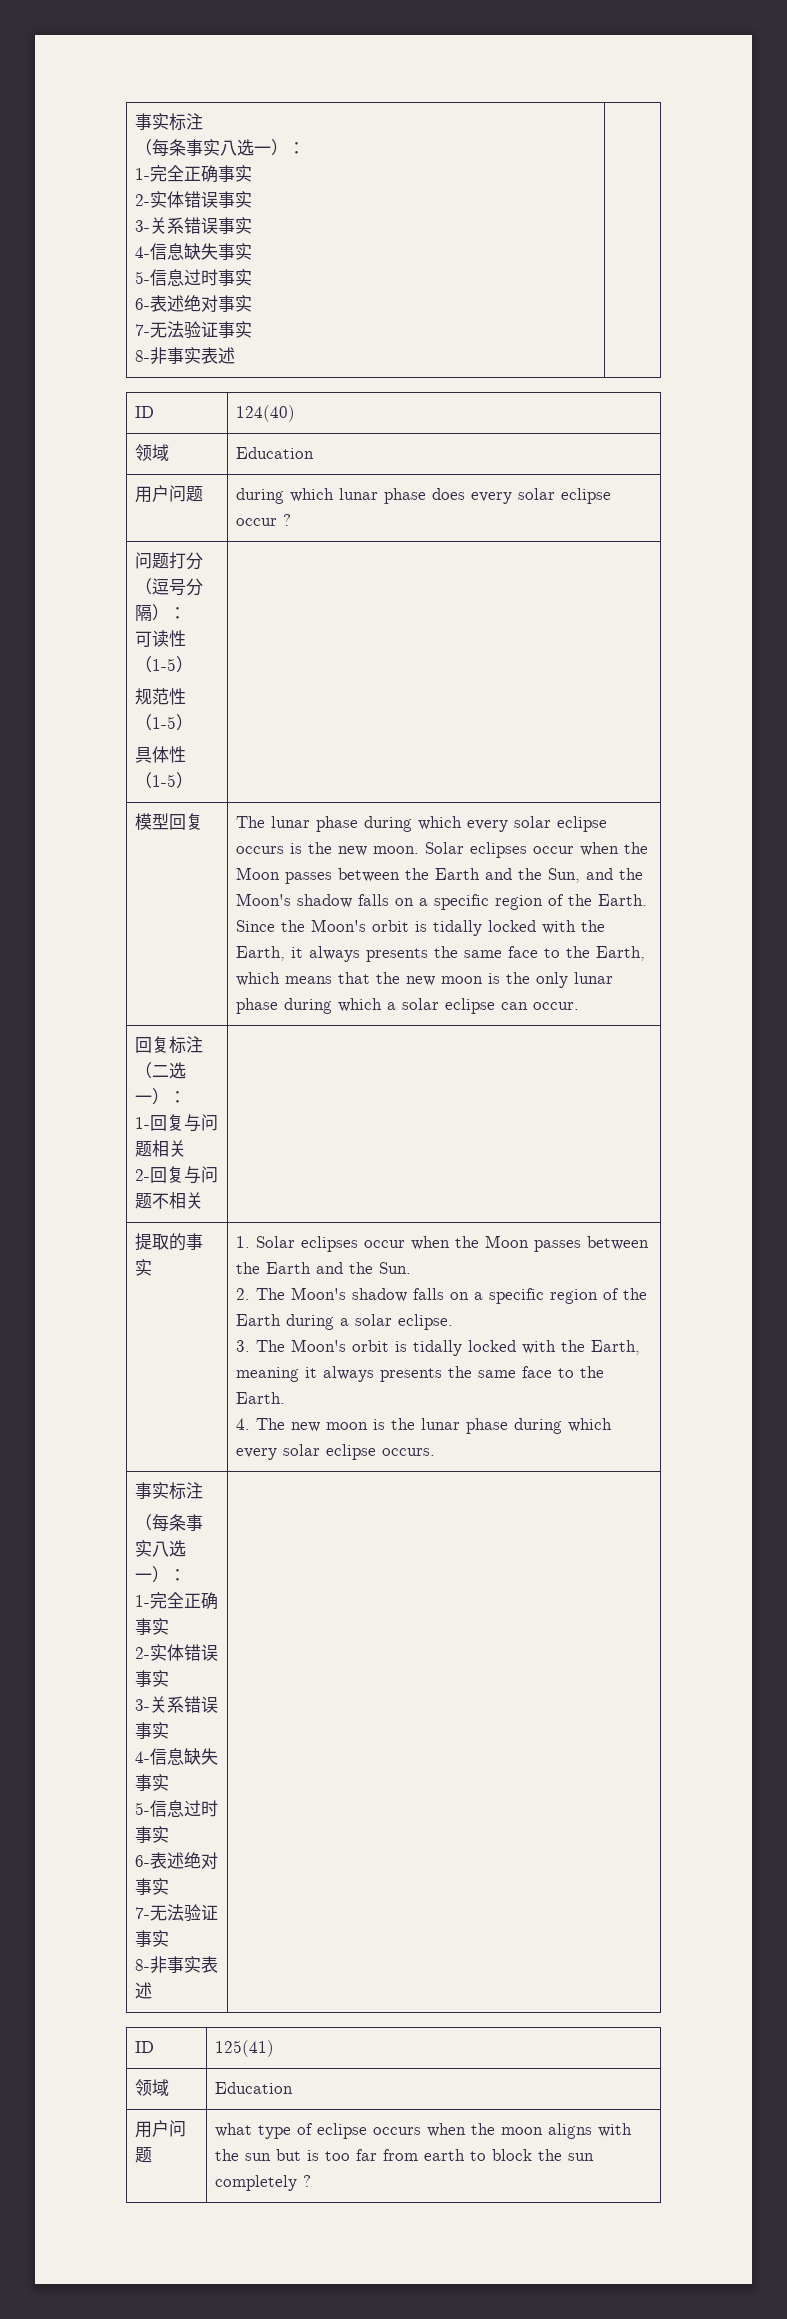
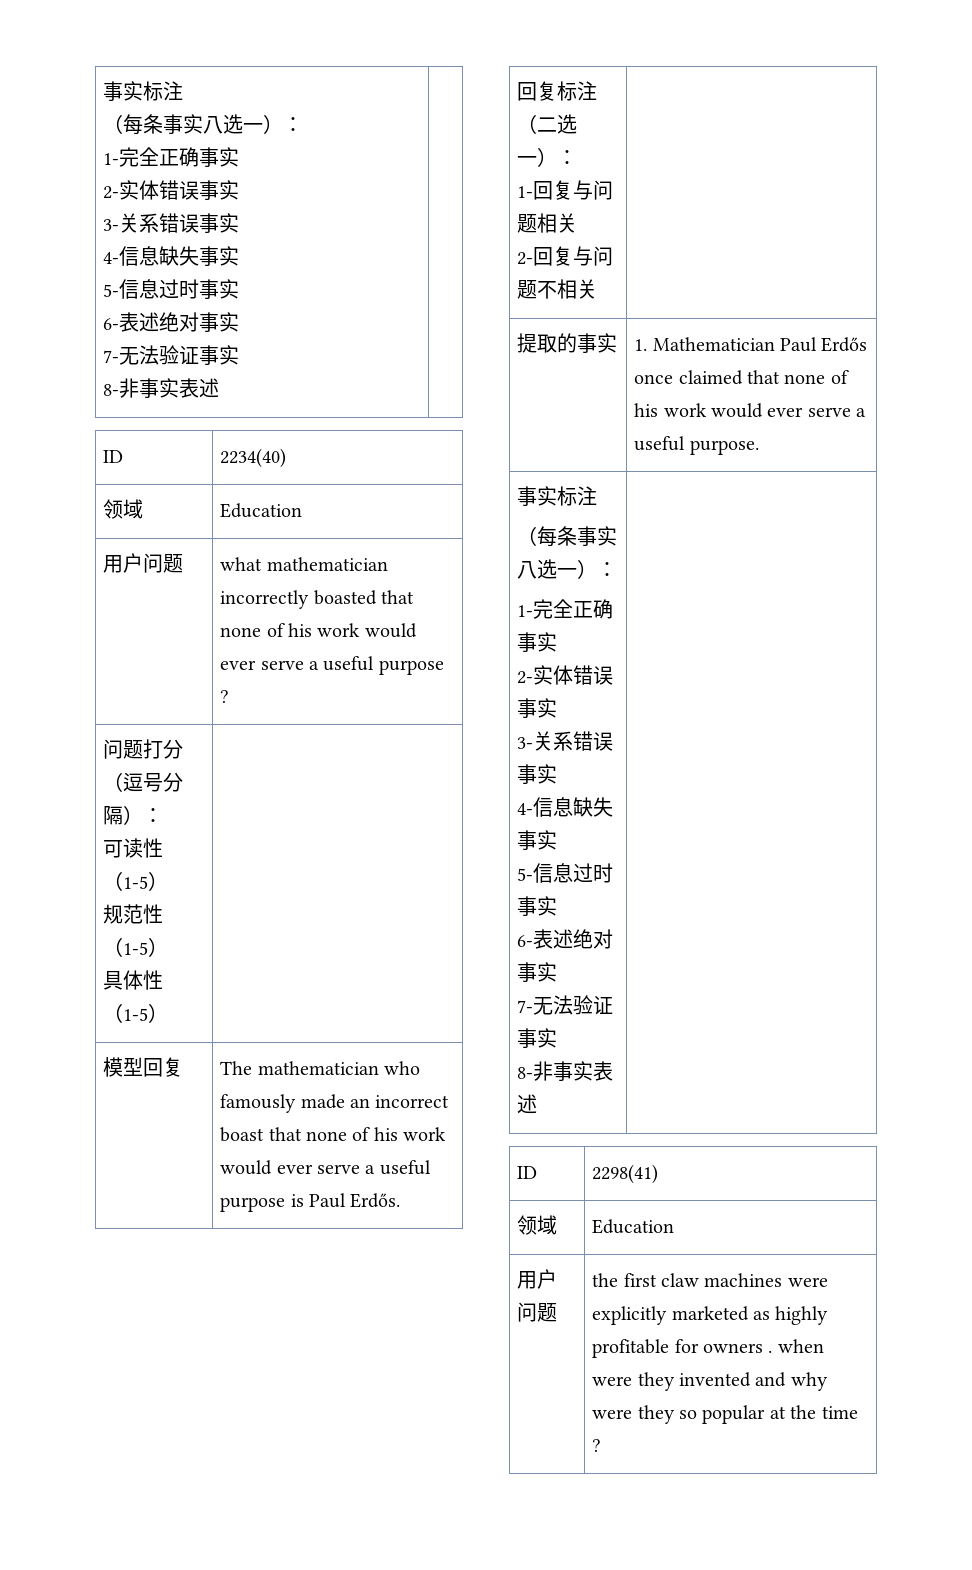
[235,405,295,422] [134,444,169,461] [235,447,314,459] [134,485,203,503] [235,488,611,504] [235,518,277,526] 124(40) // 领域 | Education // 用户问题 | during which lunar phase does every solar eclipse occur -> [220,448,287,468] [103,499,144,519] [220,503,303,518] [103,553,184,573] [220,557,388,571] [220,590,414,609] [220,623,417,638] [220,656,444,675] 2234(40) // 领域 | Education // 用户问题 | what mathematician incorrectly boasted that none of his work would ever serve a useful purpose
[270,816,607,832] [235,842,648,858] [235,867,643,884] [235,893,647,910] [235,919,605,936] [235,946,645,962] [235,972,613,988] [235,998,579,1014] lunar phase during which every solar eclipse occurs is the new moon. Solar eclipses occur when the Moon passes between the Earth and the Sun, and the Moon's shadow falls on a specific region of the Earth. Since the Moon's orbit is tidally locked with the Earth, it always presents the same face to the Earth, which means that the new moon is the only lunar phase during which a solar eclipse can occur. -> [257,1061,420,1075] [220,1094,450,1113] [220,1127,447,1142] [220,1160,431,1175] [220,1193,401,1212] mathematician who famously made an incorrect boast that none of his work would ever serve a useful purpose is Paul Erdős.
[255,1235,649,1252] [235,1262,411,1274] [235,1287,647,1304] [235,1314,453,1330] [235,1339,640,1356] [235,1366,604,1382] [235,1392,285,1404] [235,1418,612,1434] [235,1444,435,1460] Solar eclipses occur when the Moon passes between the Earth and the Sun. // 2. The Moon's shadow falls on a specific region of the Earth during a solar eclipse. // 3. The Moon's orbit is tidally locked with the Earth, meaning it always presents the same face to the Earth. // 4. The new moon is the lunar phase during which every solar eclipse occurs. -> [652,337,868,352] [634,370,849,385] [634,403,867,418] [634,436,759,455] Mathematician Paul Erdős once claimed that none of his work would ever serve a useful purpose.
[214,2040,274,2057] [134,2079,169,2096] [214,2082,293,2094] [134,2120,186,2138] [134,2147,152,2163] [214,2123,632,2139] [214,2149,594,2161] [214,2175,297,2191] 125(41) // 领域 | Education // 用户问题 | what type of eclipse occurs when the moon aligns with the sun but is too far from earth to block the sun completely -> [592,1164,659,1184] [517,1215,558,1235] [592,1219,675,1234] [517,1269,558,1289] [517,1302,558,1322] [592,1273,828,1287] [592,1306,829,1325] [592,1339,824,1358] [592,1372,828,1391] [592,1405,858,1424] 2298(41) // 领域 | Education // 用户问题 | the first claw machines were explicitly marketed as highly profitable for owners . when were they invented and why were they so popular at the time

